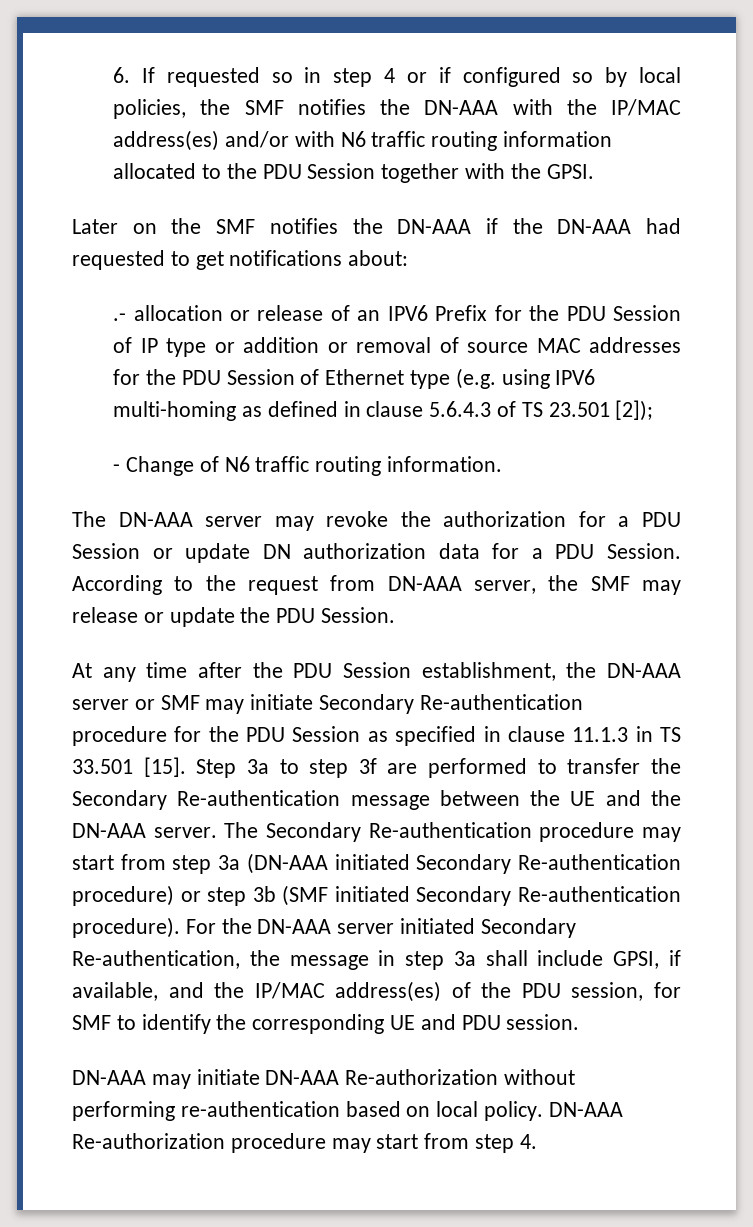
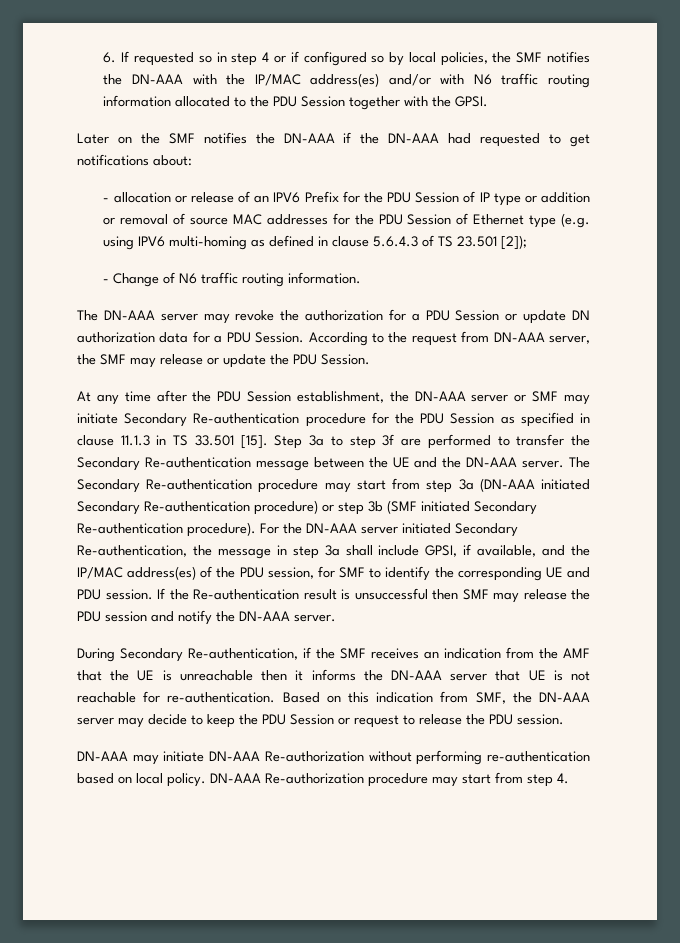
[113,313,127,321] .- -> [103,198,110,202] -
(580, 1022) none -> [157,588,590,603] [77,610,336,625] [77,647,590,662] [77,669,590,681] [77,691,590,704] [77,714,564,728] If the Re-authentication result is unsuccessful then SMF may release the PDU session and notify the DN-AAA server. // During Secondary Re-authentication, if the SMF receives an indication from the AMF that the UE is unreachable then it informs the DN-AAA server that UE is not reachable for re-authentication. Based on this indication from SMF, the DN-AAA server may decide to keep the PDU Session or request to release the PDU session.

